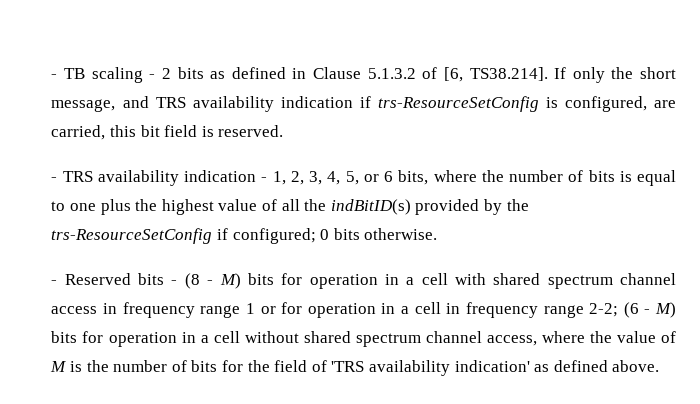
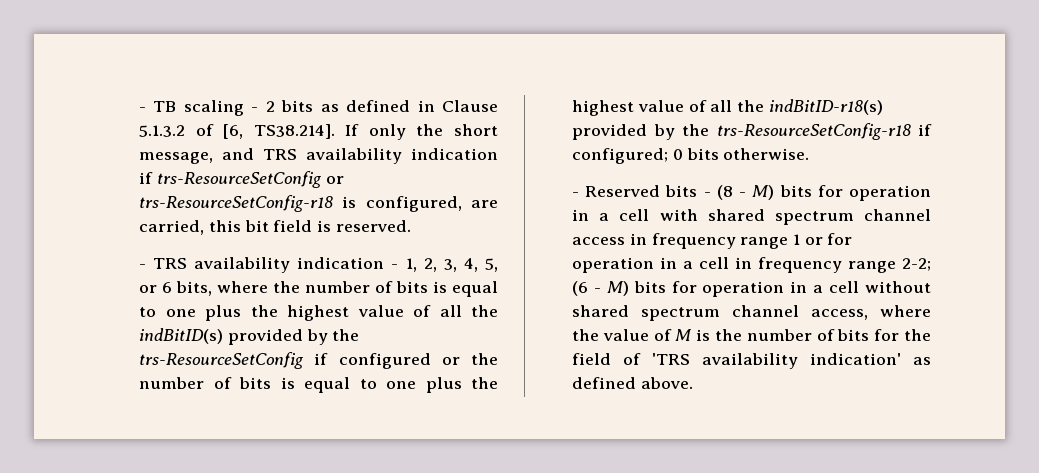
(539, 104) none -> [325,176,344,184] [139,195,334,212] or trs-ResourceSetConfig-r18
(229, 234) none -> [338,353,498,369] [139,377,499,393] [572,99,883,116] [572,123,932,140] configured or the number of bits is equal to one plus the highest value of all the indBitID-r18(s) provided by the trs-ResourceSetConfig-r18 if

